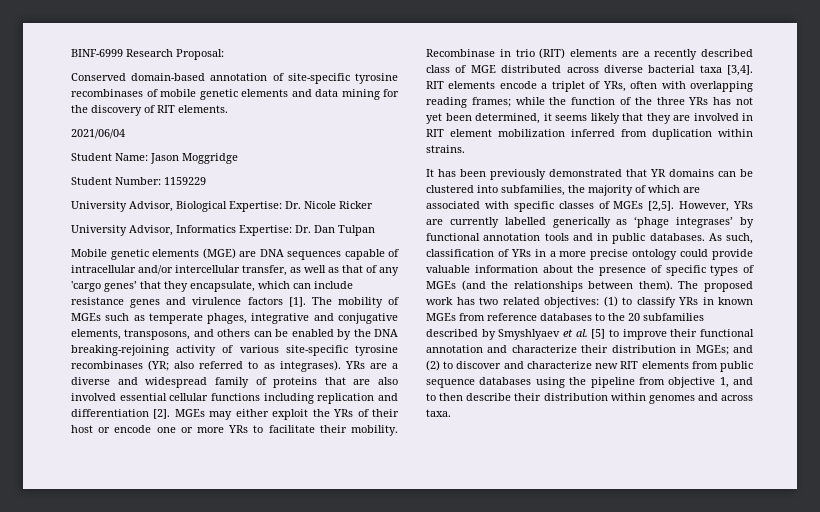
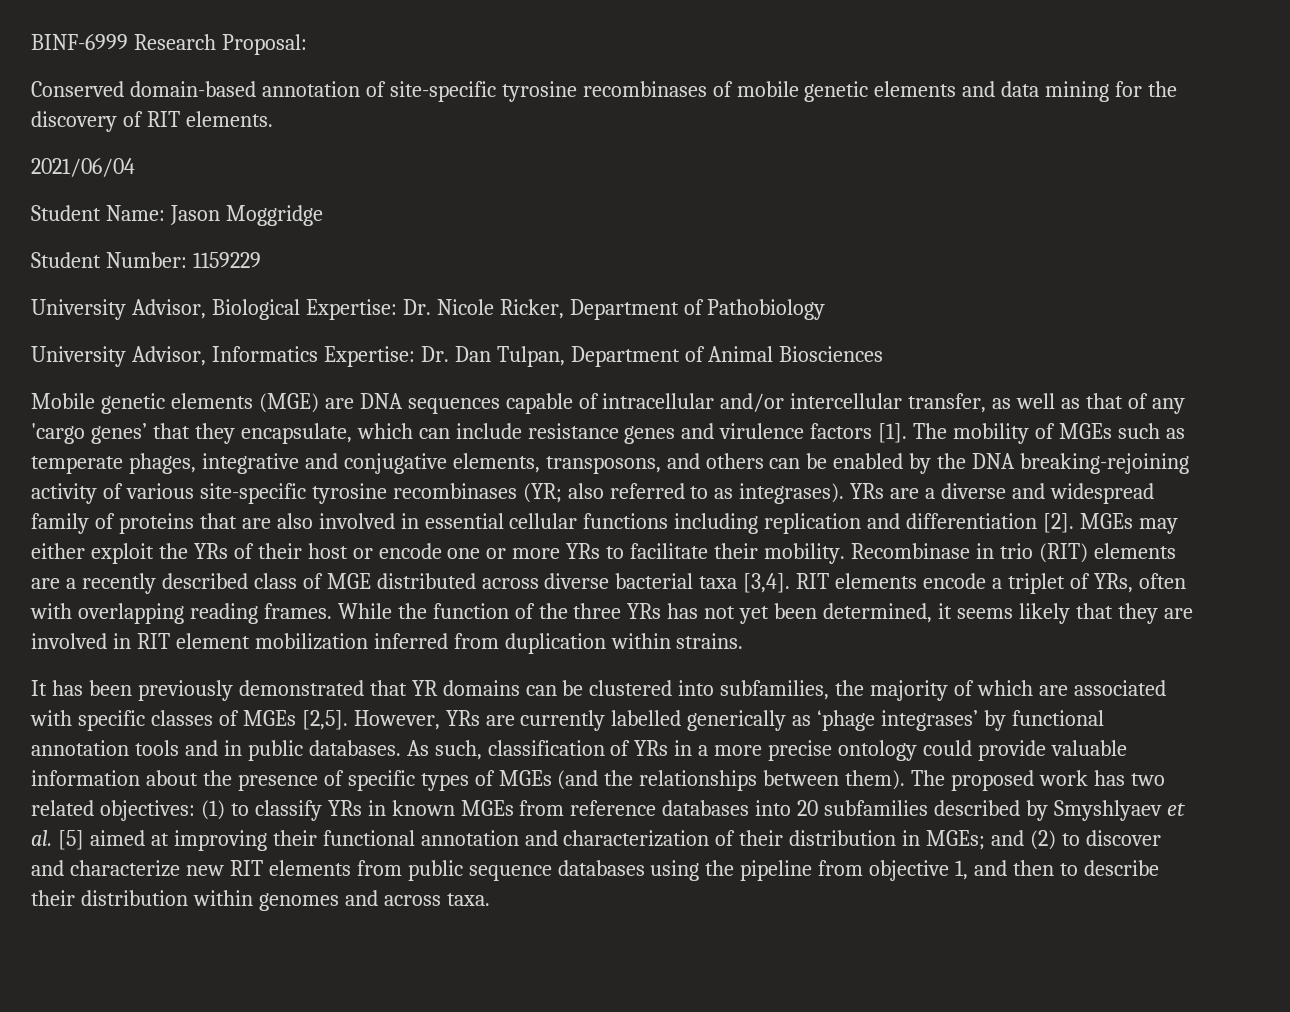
[339,201,373,209] Ricker -> [499,299,826,320] Ricker, Department of Pathobiology
[338,225,375,236] Tulpan -> [496,346,884,367] Tulpan, Department of Animal Biosciences
(116, 397) none -> [400,513,419,529] in
[471,97,545,107] frames; while -> [263,603,392,619] frames. While
[595,313,625,321] to the -> [755,800,792,816] into
[609,329,667,340] to improve -> [89,830,267,851] aimed at improving
[511,345,577,353] characterize -> [563,830,736,847] characterization of
[426,393,464,401] to then -> [1013,860,1078,876] then to

